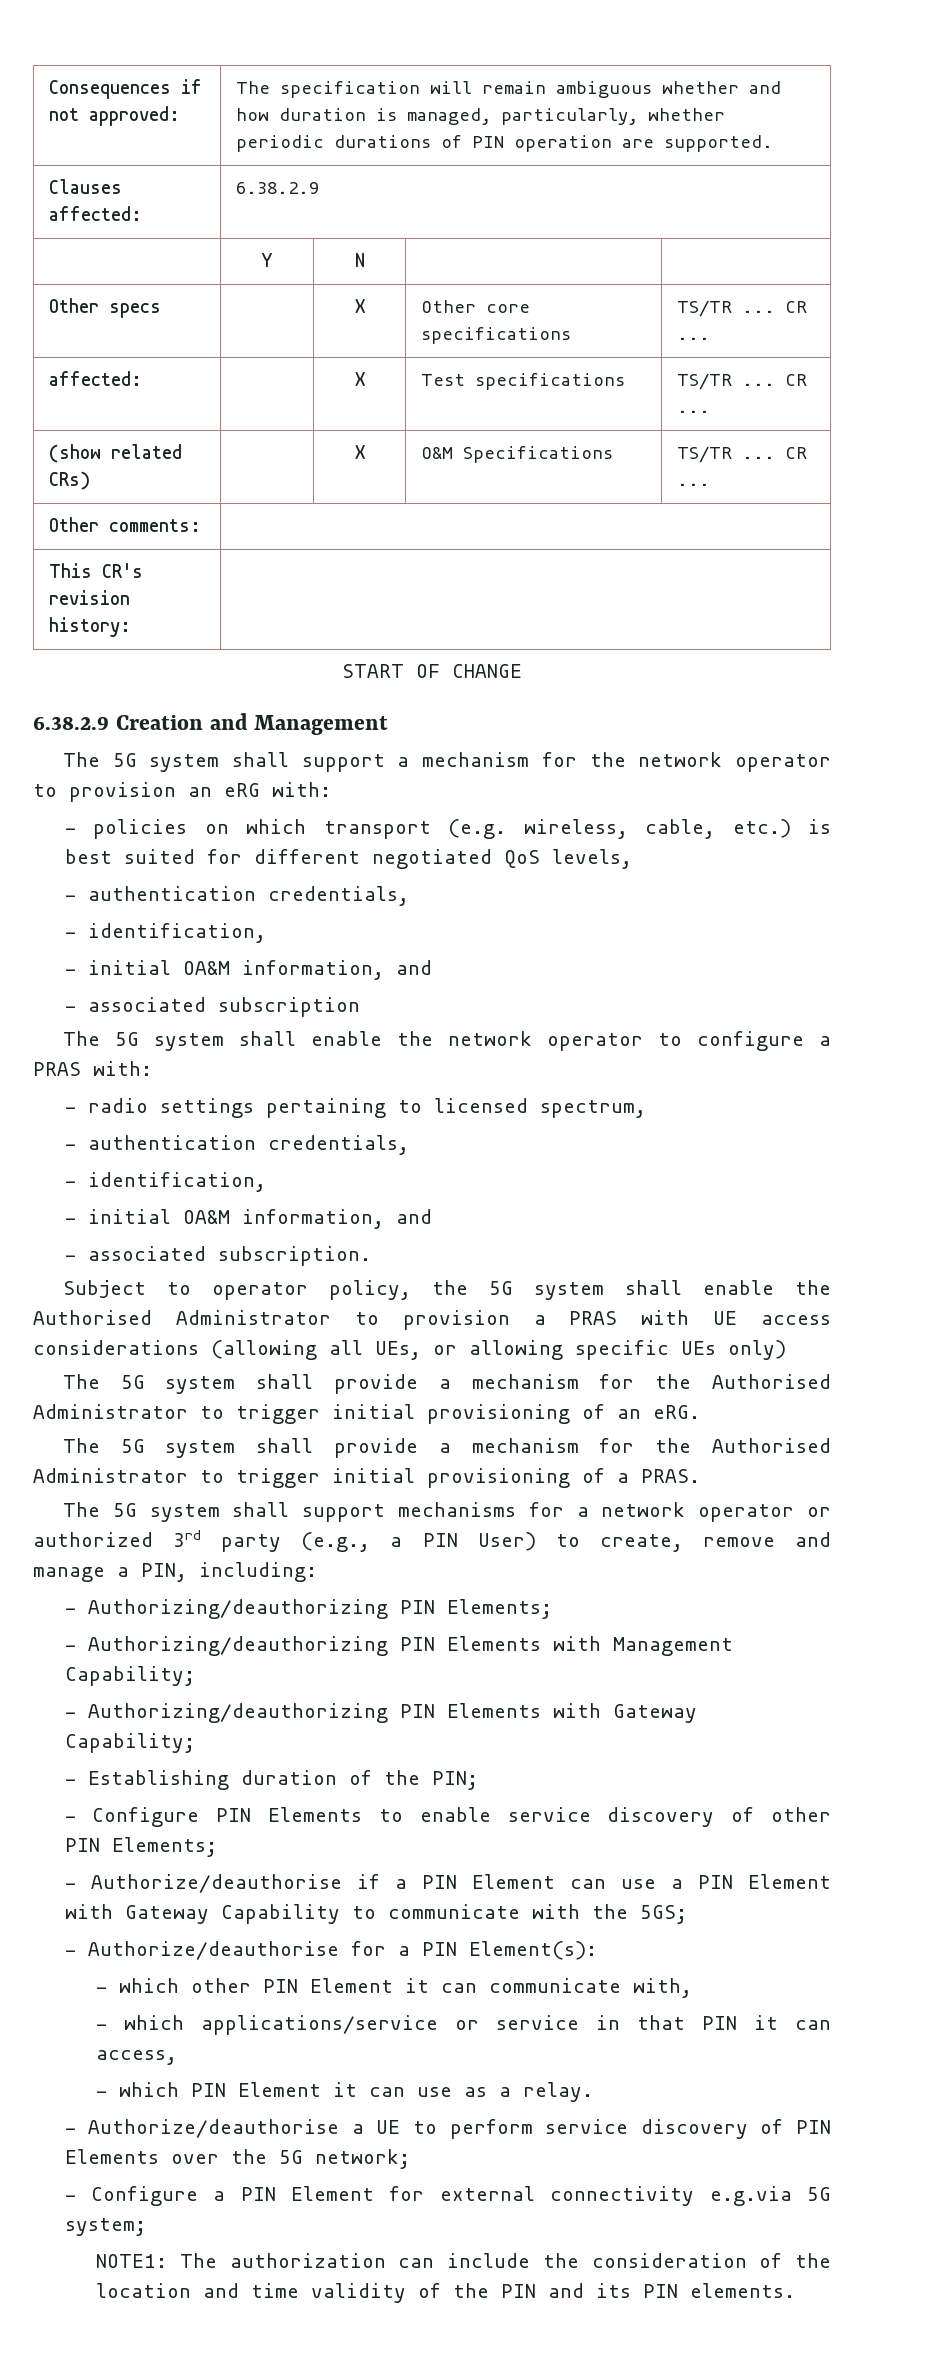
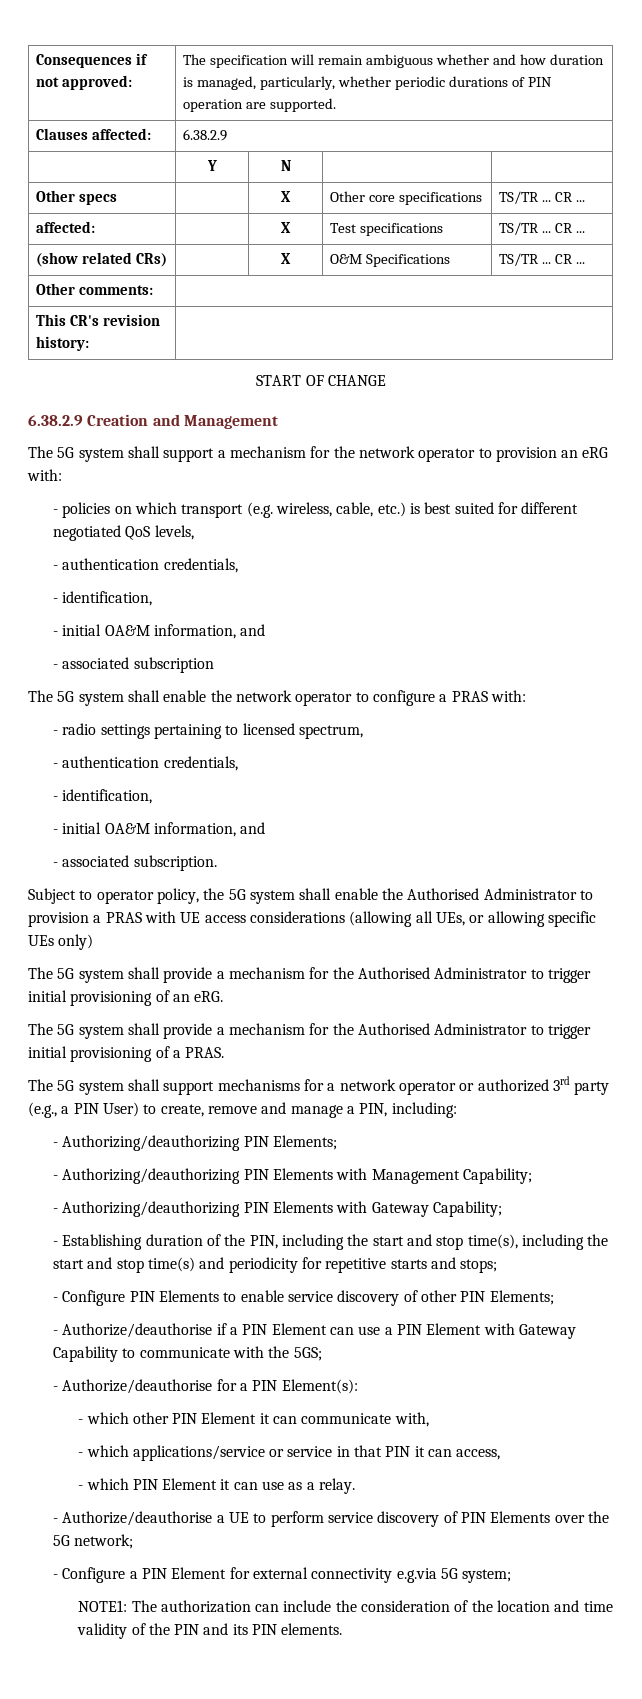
[431,1771,478,1790] PIN; -> [249,1234,609,1250] [53,1257,498,1273] PIN, including the start and stop time(s), including the start and stop time(s) and periodicity for repetitive starts and stops;

